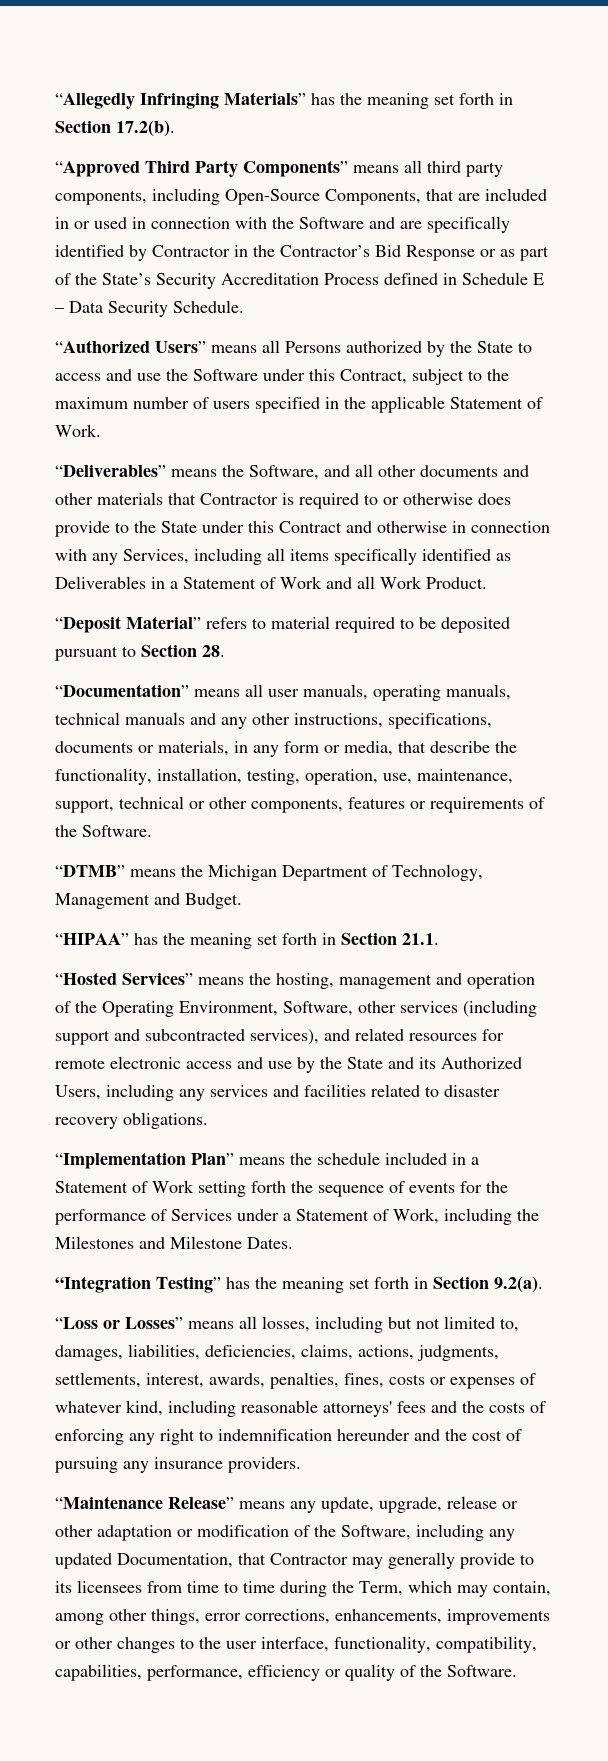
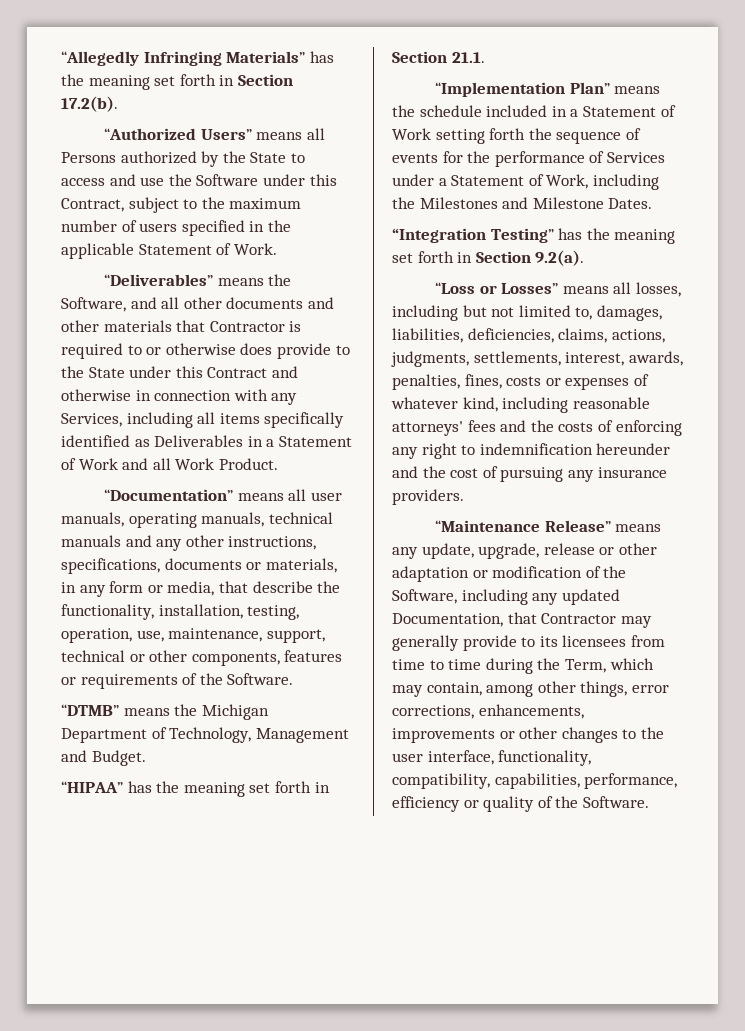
[55,160,503,177] [55,188,547,205] [55,216,510,233] [55,245,549,261] [55,272,544,289] [55,300,244,317] // “Approved Third Party Components” means all third party components, including Open-Source Components, that are included in or used in connection with the Software and are specifically identified by Contractor in the Contractor’s Bid Response or as part of the State’s Security Accreditation Process defined in Schedule E – Data Security Schedule. -> (118, 104) none
[55,616,510,633] [55,644,225,661] // “Deposit Material” refers to material required to be deposited pursuant to Section 28. -> (278, 464) none
[55,972,535,989] [55,1000,537,1017] [55,1028,504,1045] [55,1056,522,1073] [55,1084,500,1101] [55,1112,208,1129] // “Hosted Services” means the hosting, management and operation of the Operating Environment, Software, other services (including support and subcontracted services), and related resources for remote electronic access and use by the State and its Authorized Users, including any services and facilities related to disaster recovery obligations. -> (485, 57) none

